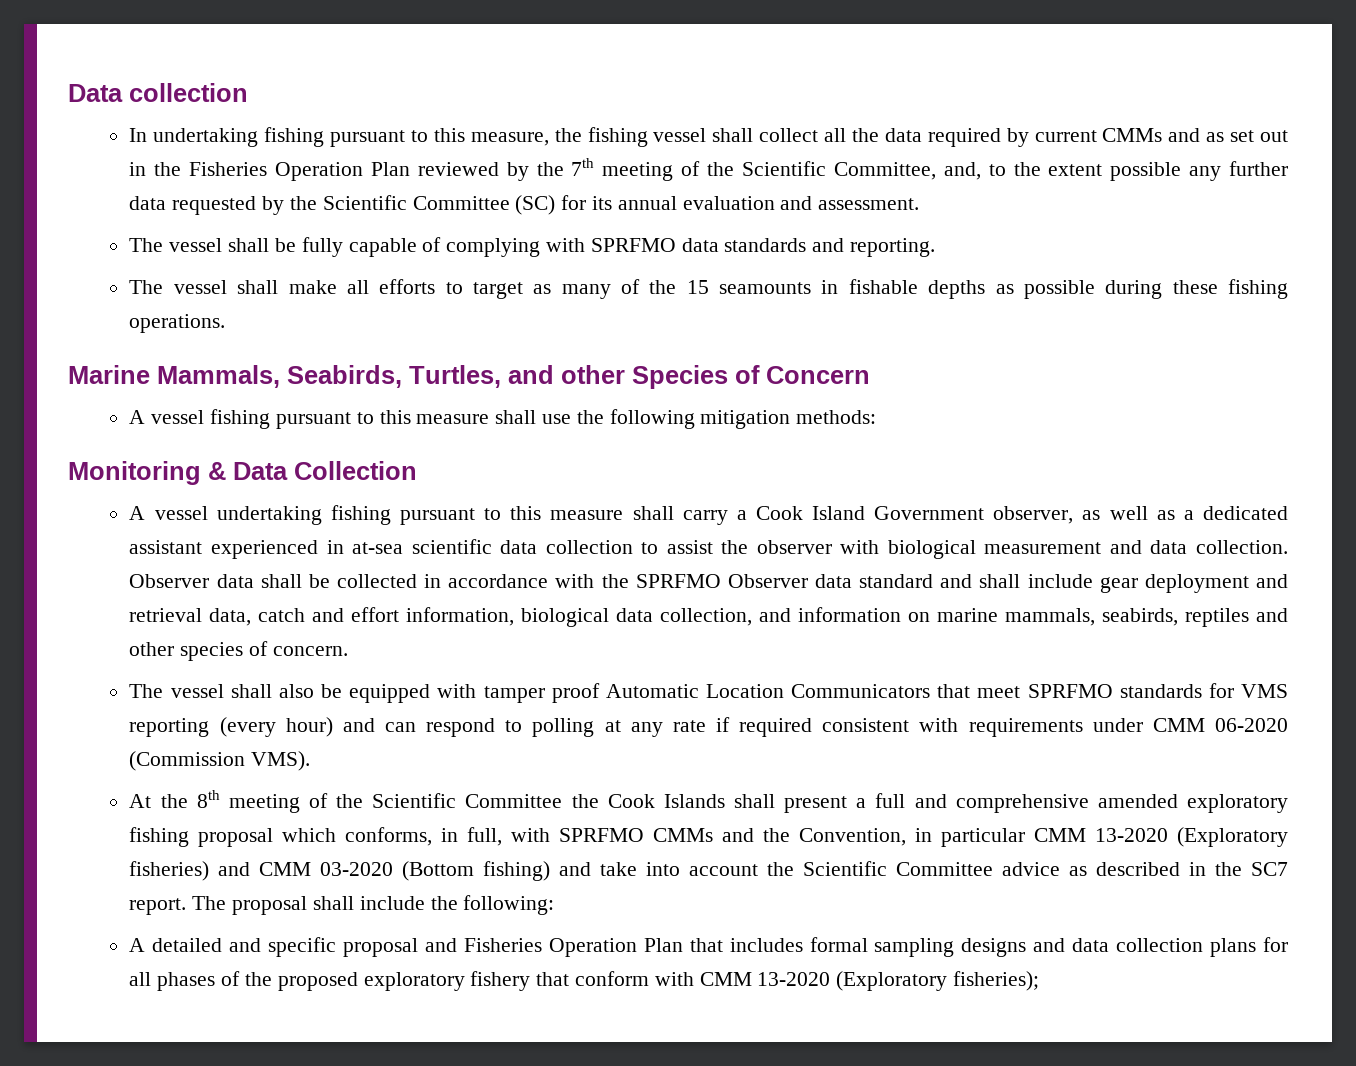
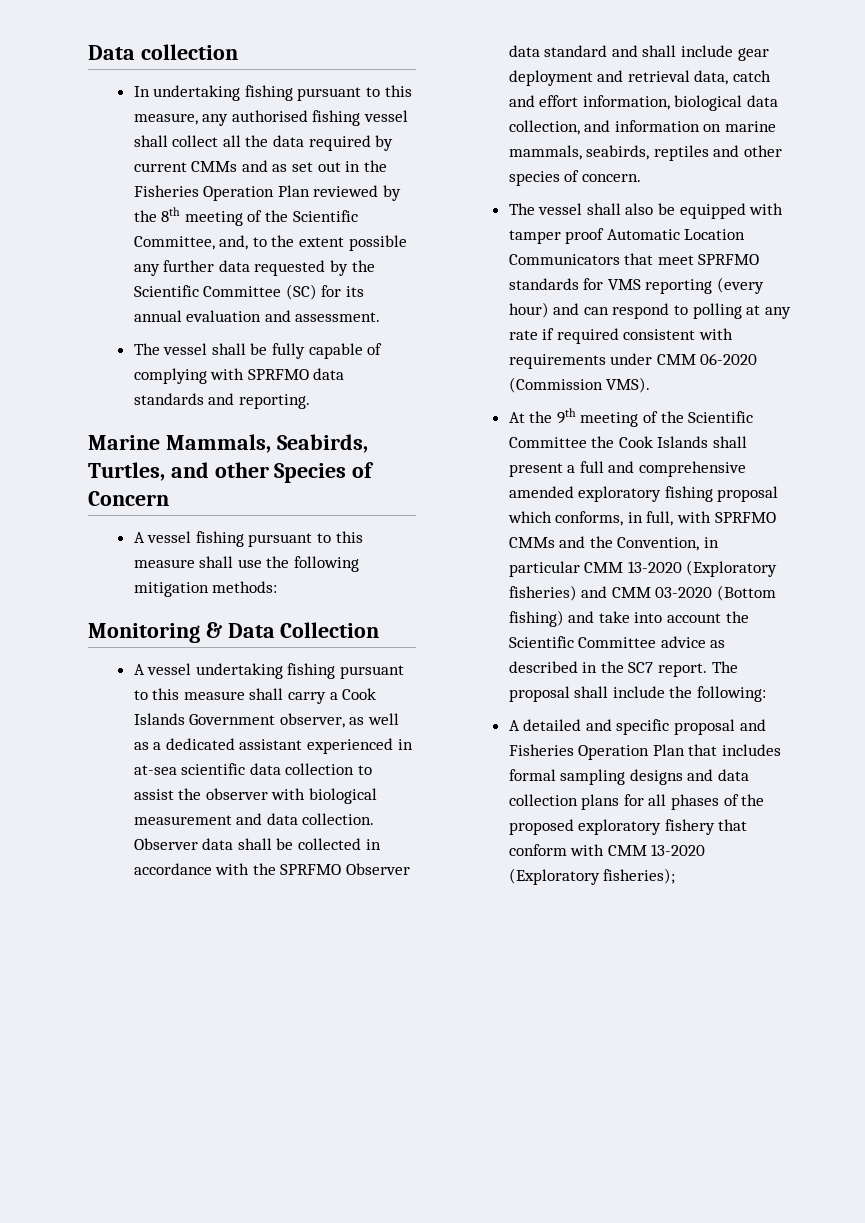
[554,128,582,142] the -> [202,110,308,126] any authorised
[571,158,595,176] 7th -> [161,207,181,222] 8th
[129,279,1288,299] [129,314,226,333] // The vessel shall make all efforts to target as many of the 15 seamounts in fishable depths as possible during these fishing operations. -> (310, 401) none
[812,506,866,520] Island -> [133,713,185,725] Islands
[196,790,220,808] 8th -> [556,408,576,424] 9th

